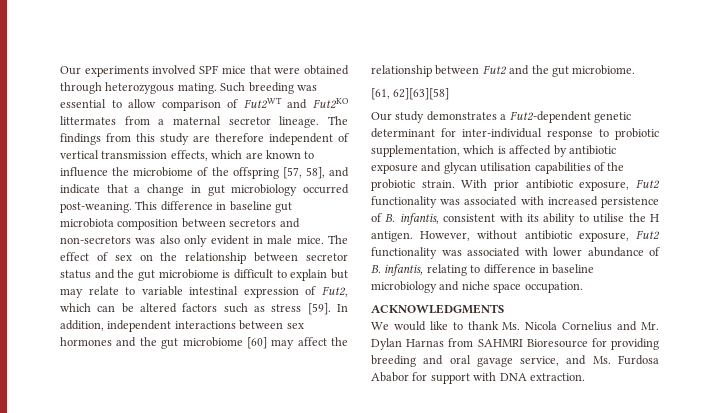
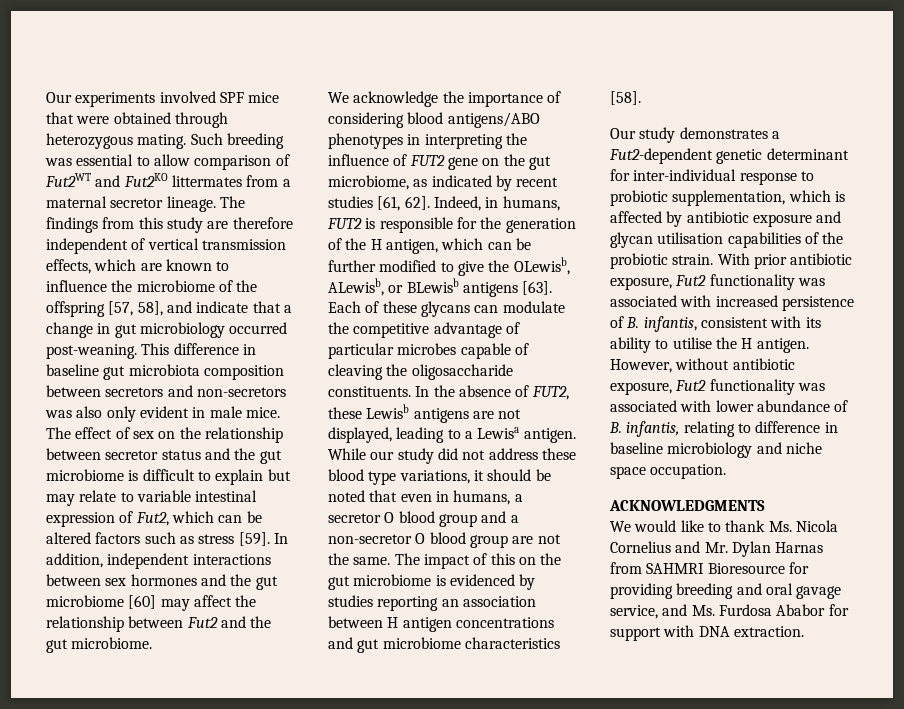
[371,88,450,100] [61, 62][63][58] -> [328,91,562,107] [328,112,540,128] [328,133,527,149] [328,154,551,170] [328,175,559,191] [328,196,560,211] [327,217,576,233] [328,238,531,254] [328,257,570,276] [328,278,553,297] [328,301,565,317] [328,322,520,338] [328,343,529,359] [328,364,513,380] [328,385,569,400] [328,404,522,423] [328,427,576,443] [328,448,576,464] [328,469,551,485] [328,490,523,505] [328,511,519,527] [328,532,561,548] [328,553,562,569] [328,574,536,590] [328,595,536,611] [328,616,554,632] [328,637,560,653] [610,91,641,105] We acknowledge the importance of considering blood antigens/ABO phenotypes in interpreting the influence of FUT2 gene on the gut microbiome, as indicated by recent studies [61, 62]. Indeed, in humans, FUT2 is responsible for the generation of the H antigen, which can be further modified to give the OLewisb, ALewisb, or BLewisb antigens [63]. Each of these glycans can modulate the competitive advantage of particular microbes capable of cleaving the oligosaccharide constituents. In the absence of FUT2, these Lewisb antigens are not displayed, leading to a Lewisa antigen. While our study did not address these blood type variations, it should be noted that even in humans, a secretor O blood group and a non-secretor O blood group are not the same. The impact of this on the gut microbiome is evidenced by studies reporting an association between H antigen concentrations and gut microbiome characteristics [58].

